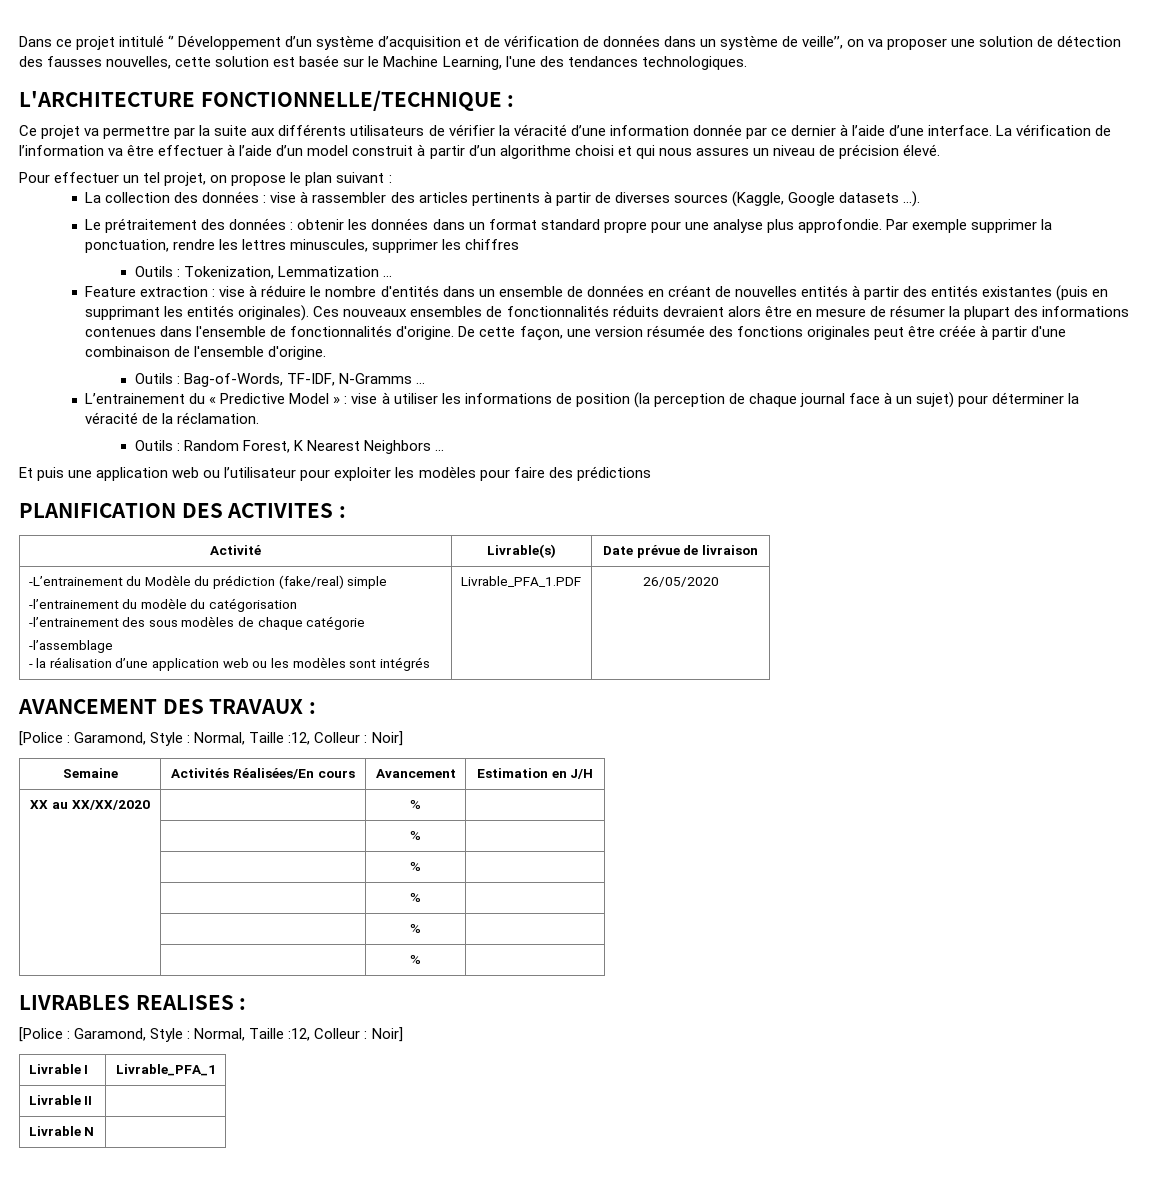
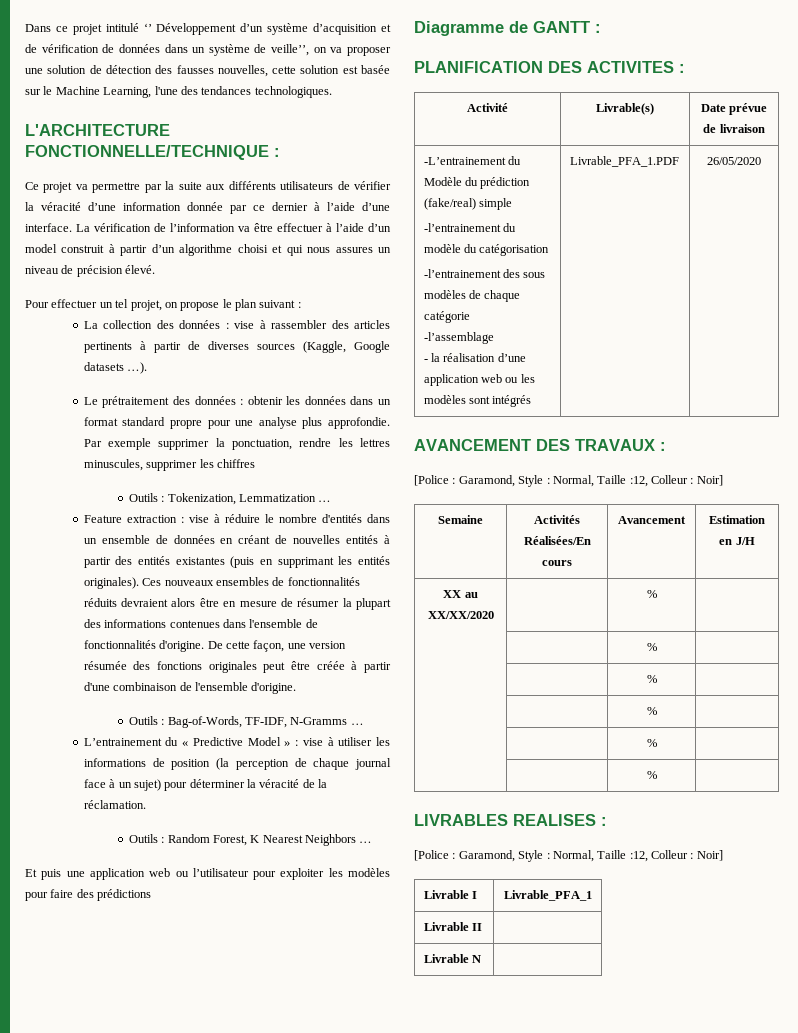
(651, 473) none -> [414,21,601,36] // Diagramme de GANTT :

